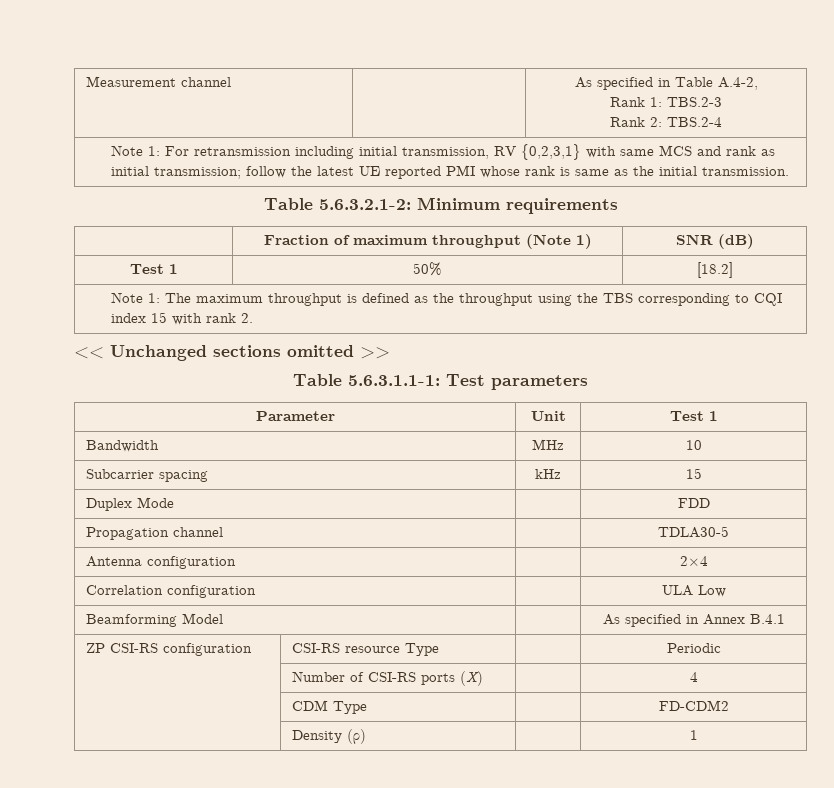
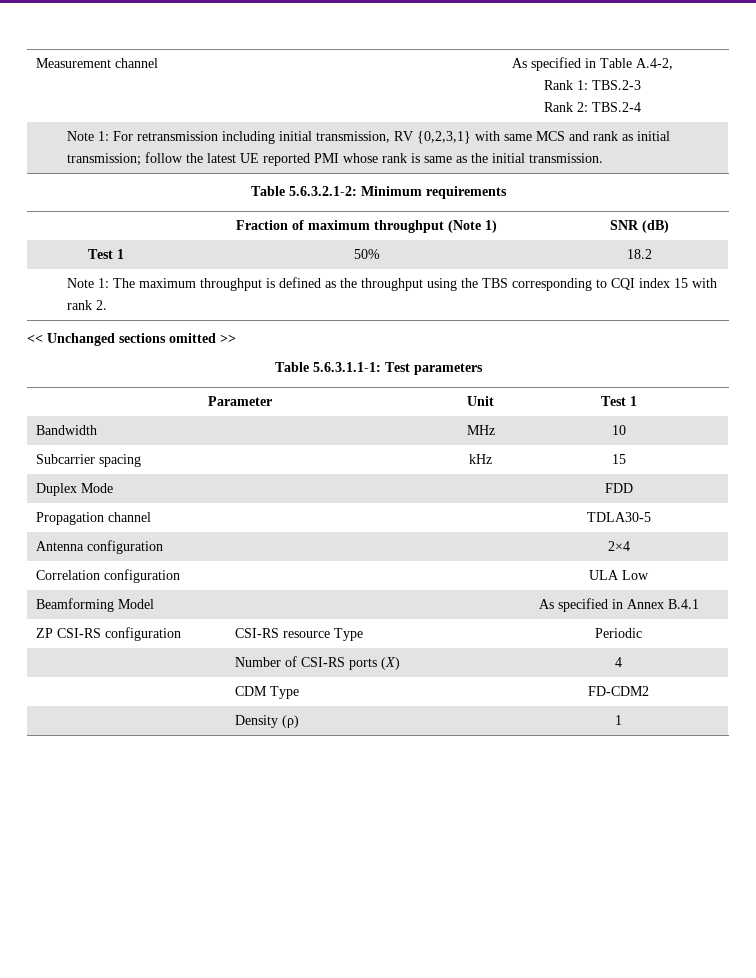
[696,262,733,278] [18.2] -> [626,249,652,259] 18.2

